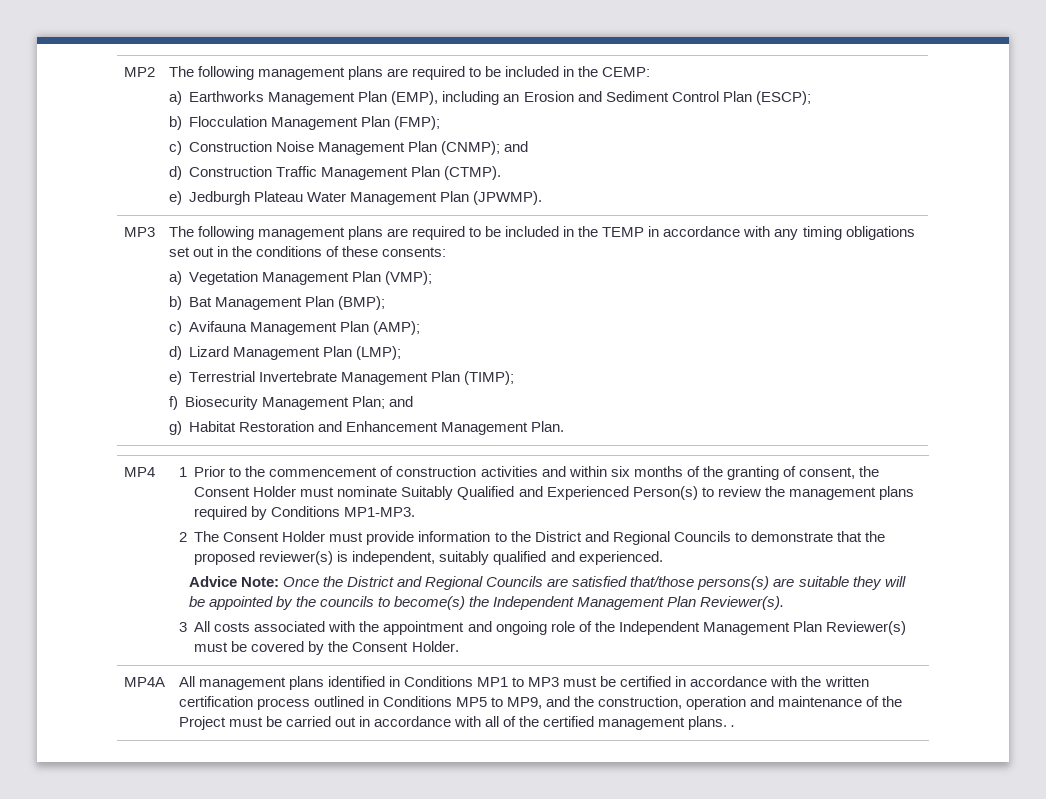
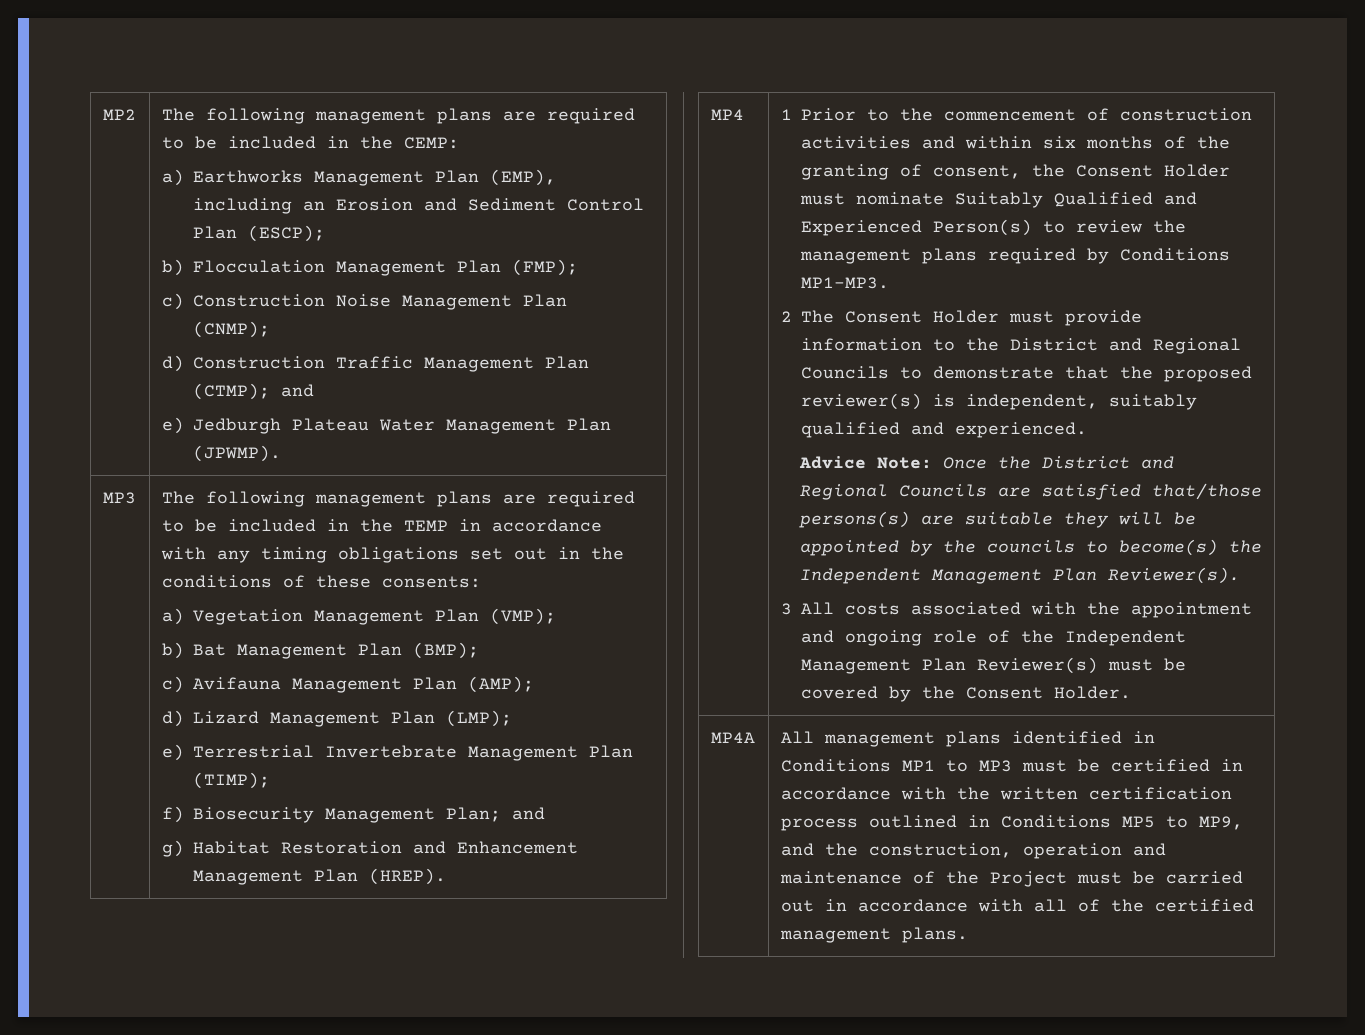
[504,141,529,152] and -> (270, 329) none
[444,166,502,180] (CTMP). -> [192,383,314,400] (CTMP); and
[531,421,565,432] Plan. -> [313,868,446,885] Plan (HREP).
[731,725,736,727] . -> (968, 935) none

